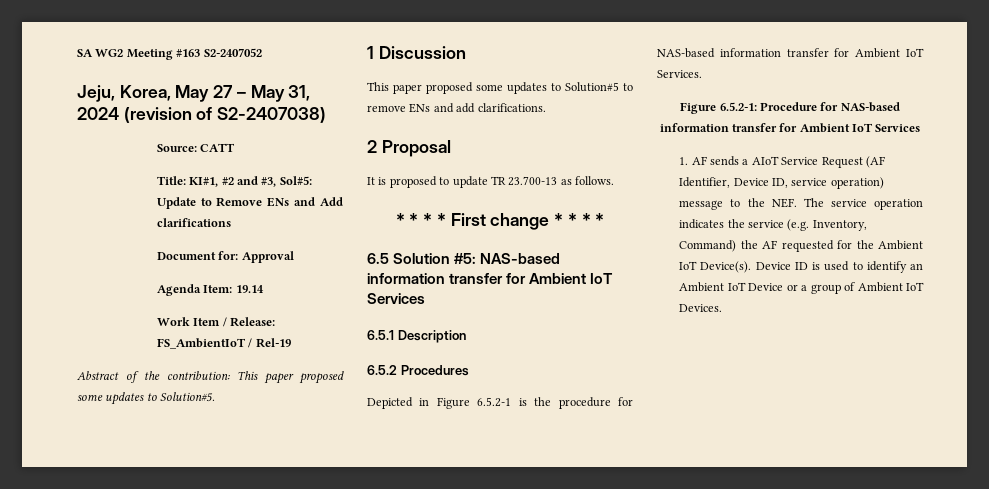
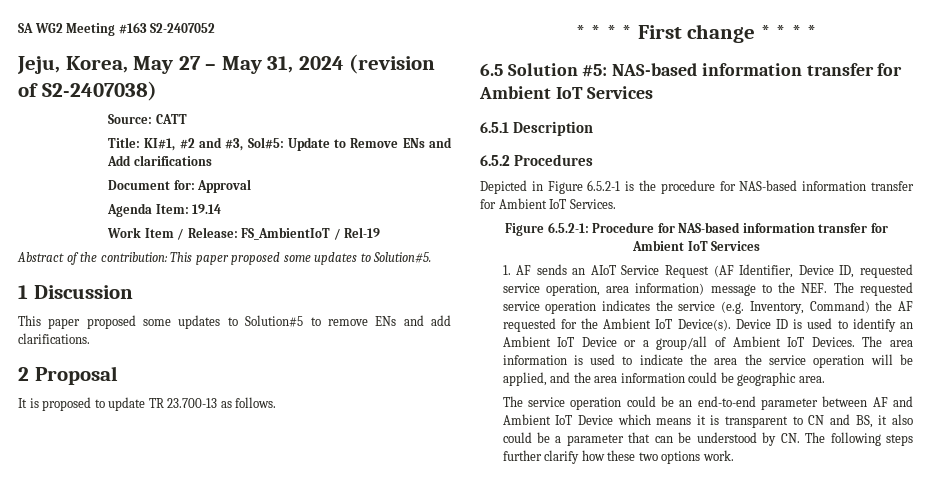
[742,159,749,165] a -> [572,268,586,275] an
[791,177,884,189] service operation) -> [860,264,913,278] [502,283,705,296] requested service operation, area information)
(824, 202) none -> [860,282,913,296] requested
[810,284,841,294] group -> [656,336,708,350] group/all
(723, 308) none -> [862,336,914,347] [502,354,913,368] [502,372,825,386] [502,396,913,410] [502,414,914,428] [502,432,913,446] [502,450,734,464] The area information is used to indicate the area the service operation will be applied, and the area information could be geographic area. // The service operation could be an end-to-end parameter between AF and Ambient IoT Device which means it is transparent to CN and BS, it also could be a parameter that can be understood by CN. The following steps further clarify how these two options work.

